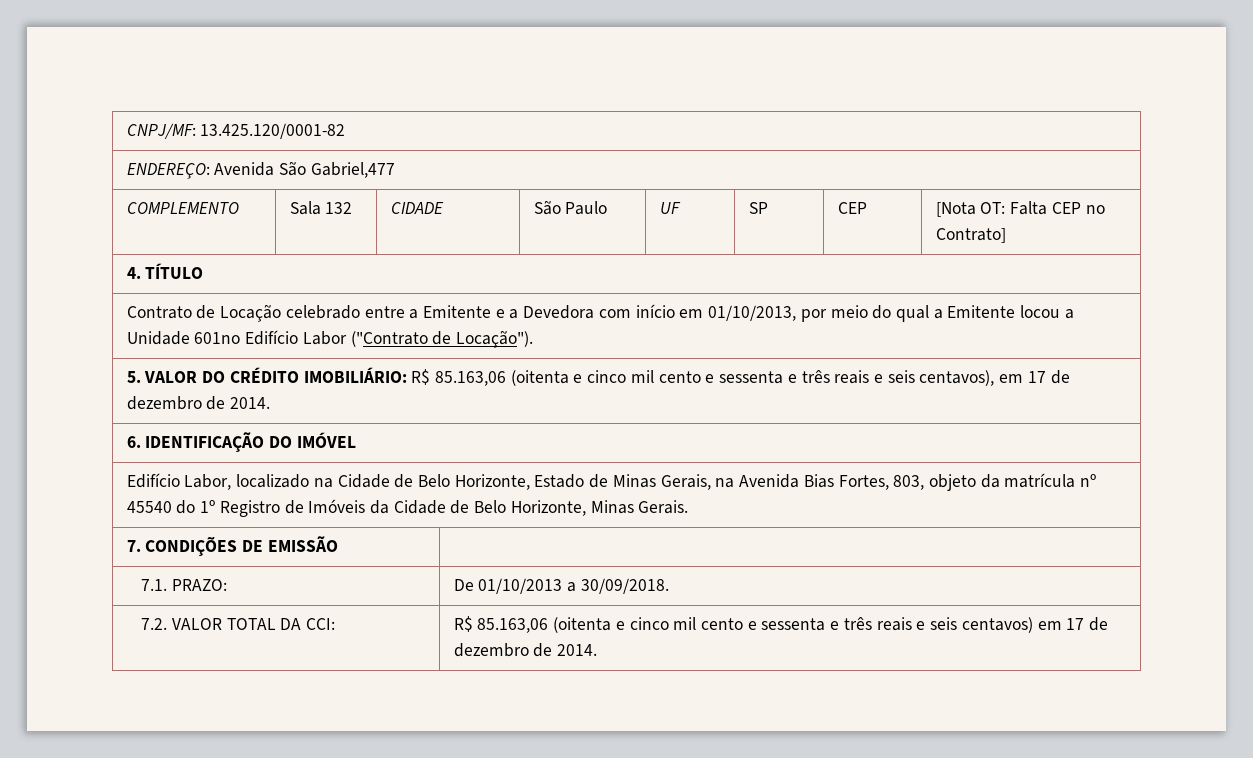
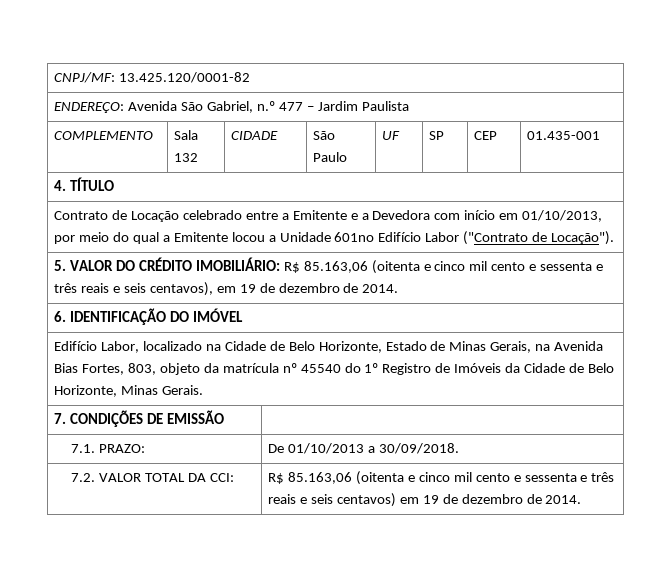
[310,162,395,178] Gabriel,477 -> [206,101,409,113] Gabriel, n.º 477 – Jardim Paulista
[935,201,1105,217] [935,228,1006,243] [Nota OT: Falta CEP no Contrato] -> [527,131,601,140] 01.435-001
[1027,371,1046,383] 17 -> [239,284,256,293] 19
[1066,618,1085,630] 17 -> [422,495,439,504] 19

